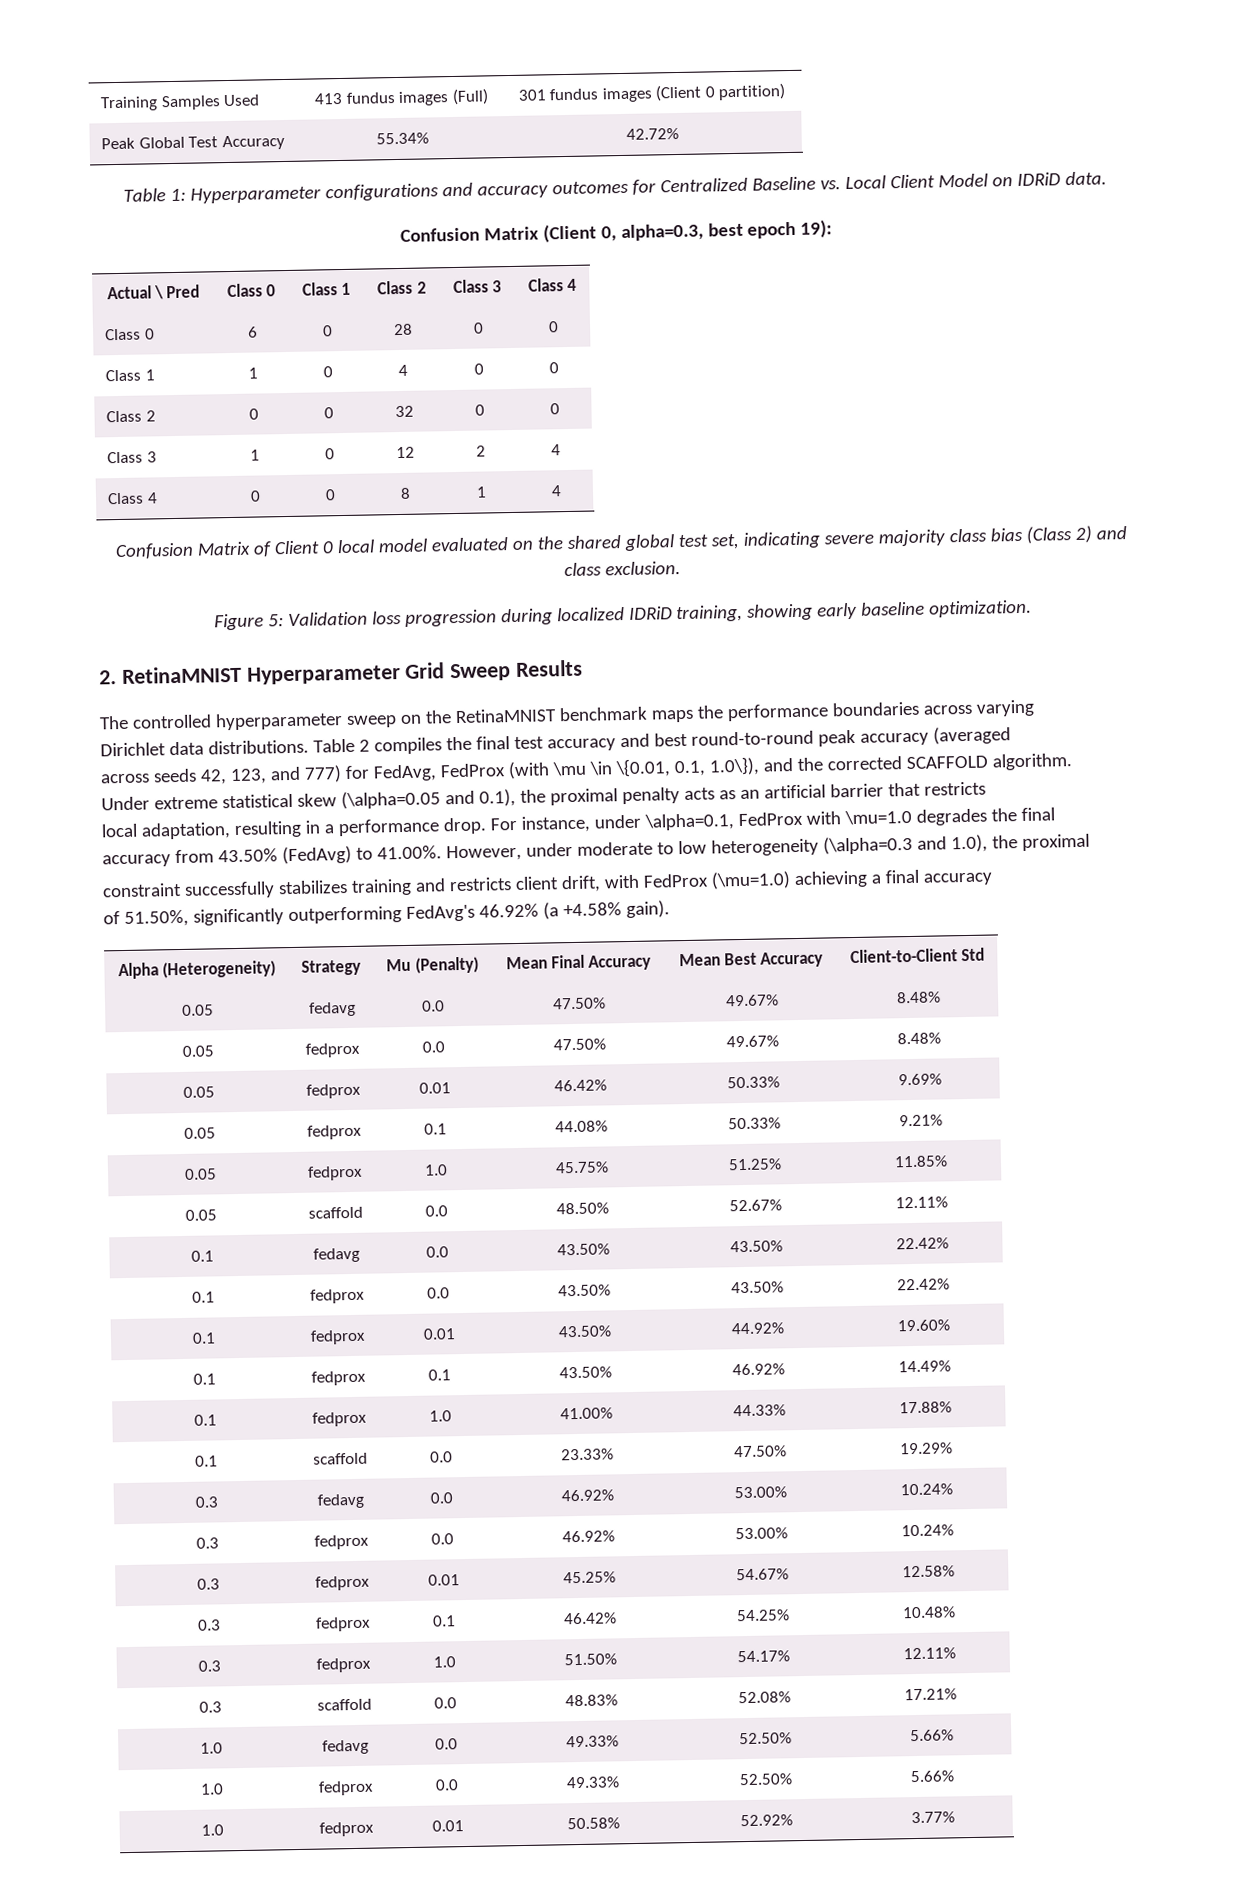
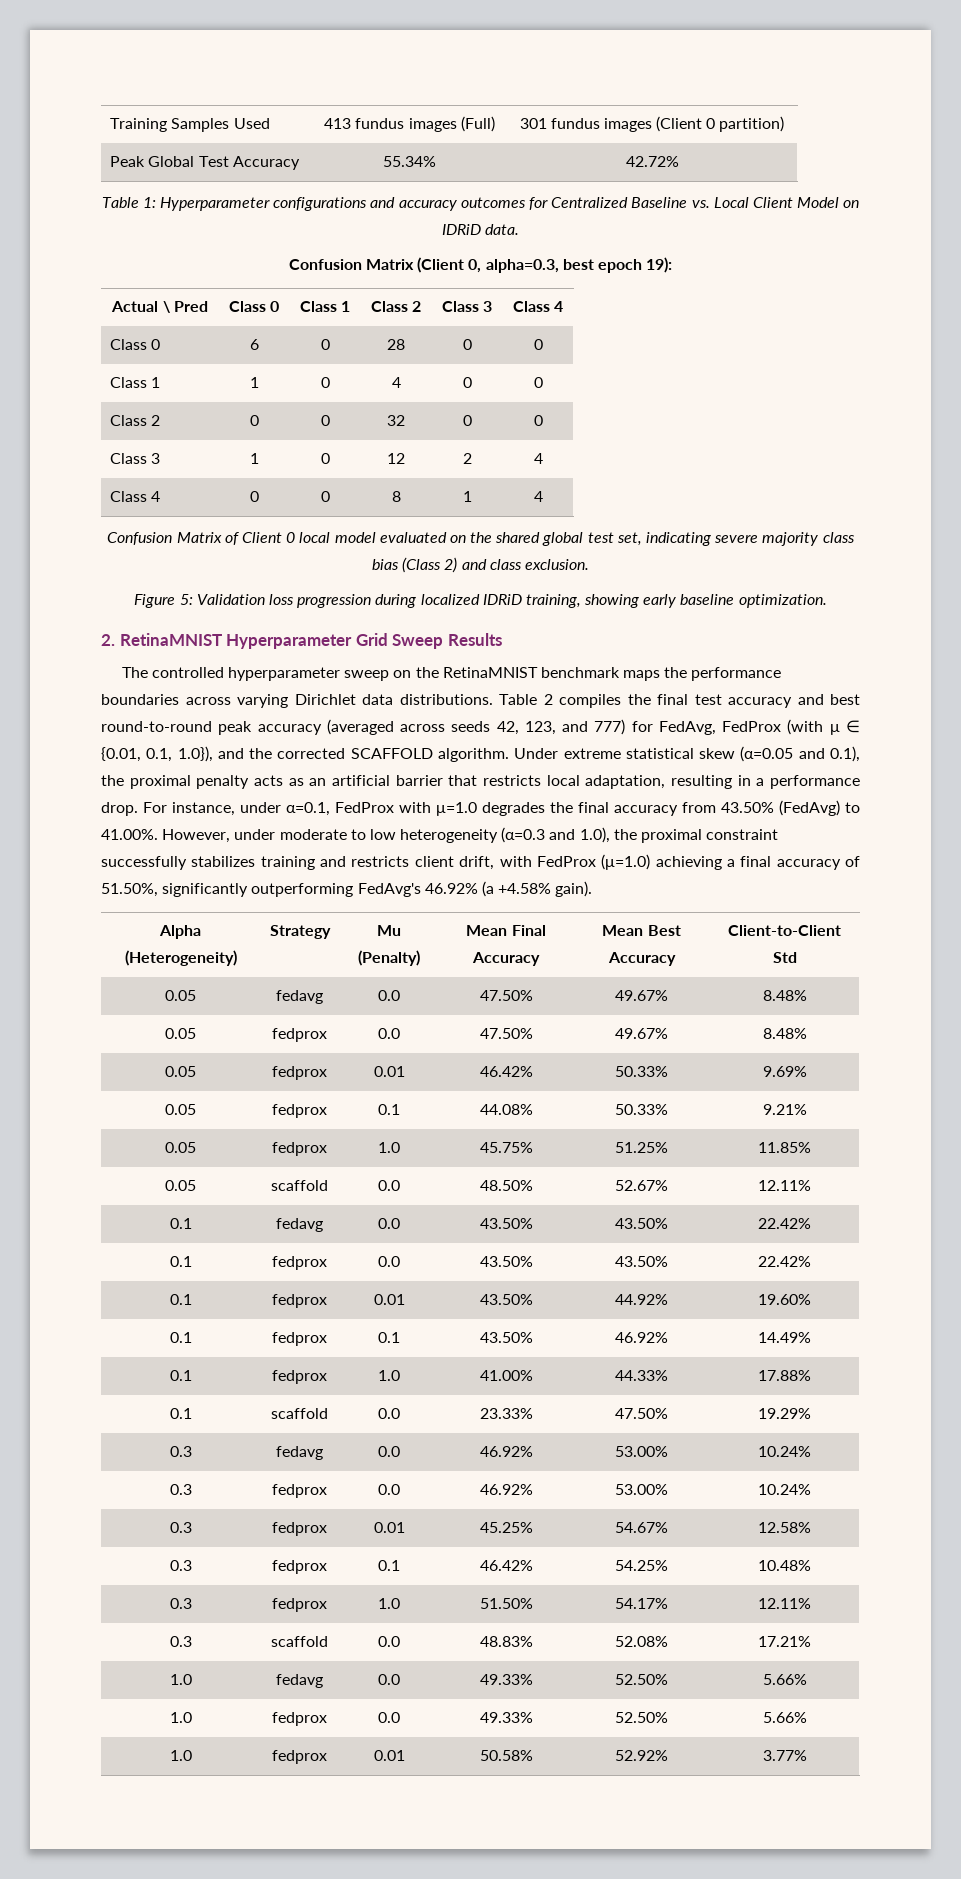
(1035, 708) // -> (288, 701) none
(1011, 735) // -> (394, 727) none
[551,756,760,778] \mu \in \{0.01, 0.1, 1.0\}), -> [829,720,860,735] [101,746,213,762] μ ∈ {0.01, 0.1, 1.0}),
(1073, 762) // -> (509, 755) none
[340,790,441,810] (\alpha=0.05 -> [740,746,794,762] (α=0.05
(986, 788) // -> (541, 780) none
[643,813,735,831] \alpha=0.1, -> [286,802,330,816] α=0.1,
[843,809,912,826] \mu=1.0 -> [436,802,477,816] μ=1.0
(1055, 814) // -> (609, 807) none
[822,835,913,855] (\alpha=0.3 -> [501,827,546,843] (α=0.3
(1090, 842) // -> (703, 836) none
[710,871,791,890] (\mu=1.0) -> [601,854,651,870] (μ=1.0)
(993, 879) // -> (841, 864) none

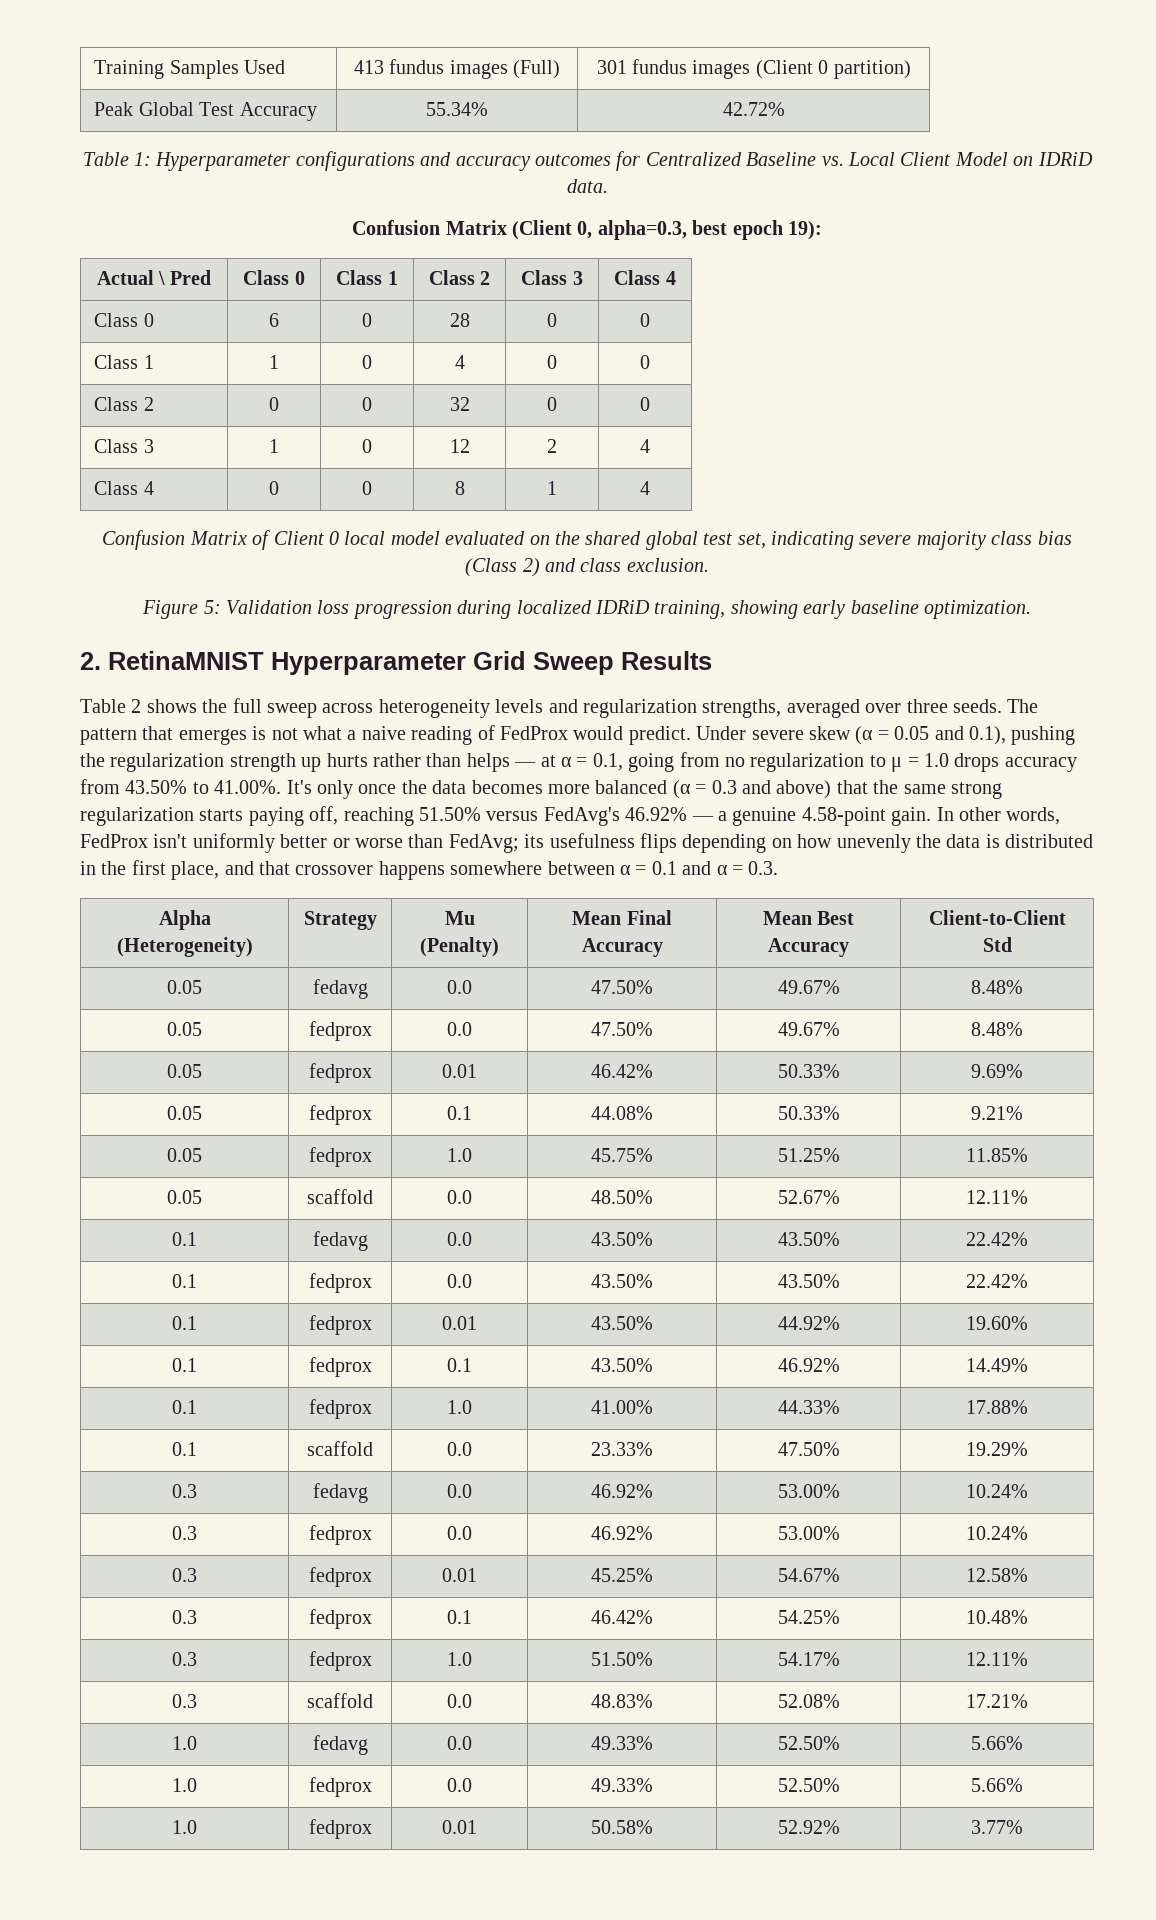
[121,667,782,681] [101,694,860,708] [101,719,860,735] [101,746,861,762] [101,775,860,789] [101,802,609,816] The controlled hyperparameter sweep on the RetinaMNIST benchmark maps the performance boundaries across varying Dirichlet data distributions. Table 2 compiles the final test accuracy and best round-to-round peak accuracy (averaged across seeds 42, 123, and 777) for FedAvg, FedProx (with μ ∈ {0.01, 0.1, 1.0}), and the corrected SCAFFOLD algorithm. Under extreme statistical skew (α=0.05 and 0.1), the proximal penalty acts as an artificial barrier that restricts local adaptation, resulting in a performance drop. For instance, under α=0.1, FedProx with μ=1.0 degrades the final -> [80,698,1039,718] [80,725,1076,745] [80,752,1000,772] Table 2 shows the full sweep across heterogeneity levels and regularization strengths, averaged over three seeds. The pattern that emerges is not what a naive reading of FedProx would predict. Under severe skew (α = 0.05 and 0.1), pushing the regularization strength up hurts rather than helps — at α = 0.1, going from no regularization to μ = 1.0 drops
[779,800,840,816] (FedAvg) -> (188, 787) none
[162,827,779,843] [101,854,860,870] [101,881,593,897] However, under moderate to low heterogeneity (α=0.3 and 1.0), the proximal constraint successfully stabilizes training and restricts client drift, with FedProx (μ=1.0) achieving a final accuracy of 51.50%, significantly outperforming FedAvg's 46.92% (a +4.58% gain). -> [286,780,1002,799] [80,806,1061,826] [80,833,1094,853] [80,860,779,880] It's only once the data becomes more balanced (α = 0.3 and above) that the same strong regularization starts paying off, reaching 51.50% versus FedAvg's 46.92% — a genuine 4.58-point gain. In other words, FedProx isn't uniformly better or worse than FedAvg; its usefulness flips depending on how unevenly the data is distributed in the first place, and that crossover happens somewhere between α = 0.1 and α = 0.3.

